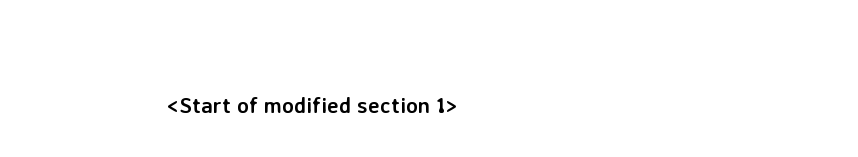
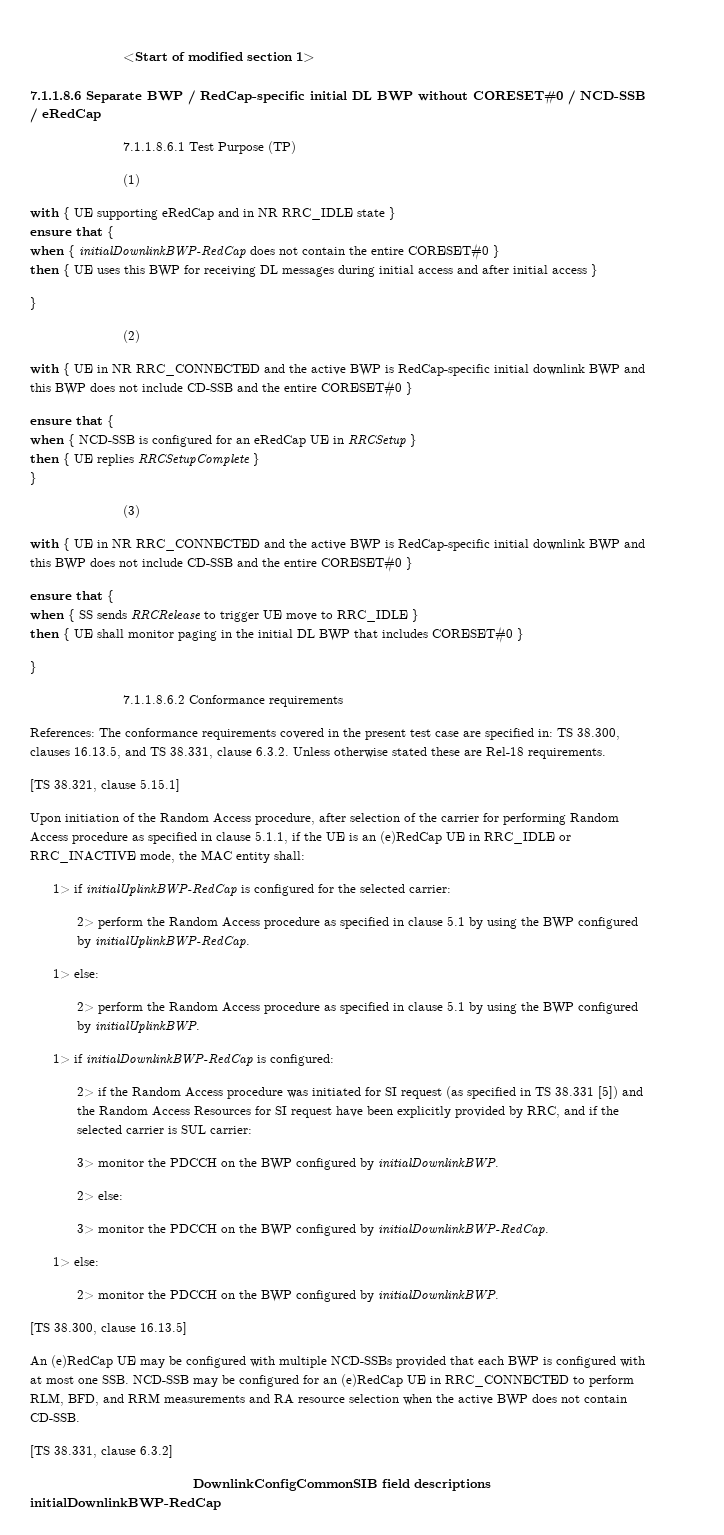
(458, 105) none -> [30,90,646,105] [30,108,101,123] [123,141,297,154] [123,174,141,187] [30,207,396,220] [30,226,114,239] [30,243,500,260] [30,264,598,277] [30,297,37,310] [123,330,141,343] [30,363,645,376] [30,380,413,397] [30,415,114,428] [30,434,417,447] [30,453,260,466] [30,472,37,485] [123,505,141,518] [30,538,645,551] [30,555,413,572] [30,590,114,603] [30,609,419,622] [30,626,524,643] [30,661,37,674] [123,695,344,707] [30,728,620,740] [30,746,606,759] [30,779,180,792] [30,813,619,825] [30,831,571,844] [30,850,305,863] [53,884,452,896] [76,916,638,929] [76,936,250,948] [53,969,100,979] [76,1001,638,1014] [76,1021,200,1033] [53,1054,335,1066] [76,1086,643,1099] [76,1106,619,1118] [76,1125,252,1134] [76,1158,499,1170] [76,1191,123,1201] [76,1224,549,1236] [53,1257,100,1267] [76,1290,499,1302] [30,1322,187,1335] [30,1355,645,1368] [30,1374,634,1387] [30,1393,627,1406] [30,1413,80,1422] [30,1445,173,1458] [192,1479,491,1491] [30,1498,221,1510] // 7.1.1.8.6 Separate BWP / RedCap-specific initial DL BWP without CORESET#0 / NCD-SSB / eRedCap // 7.1.1.8.6.1 Test Purpose (TP) // (1) // with { UE supporting eRedCap and in NR RRC_IDLE state } // ensure that { // when { initialDownlinkBWP-RedCap does not contain the entire CORESET#0 } // then { UE uses this BWP for receiving DL messages during initial access and after initial access } // } // (2) // with { UE in NR RRC_CONNECTED and the active BWP is RedCap-specific initial downlink BWP and this BWP does not include CD-SSB and the entire CORESET#0 } // ensure that { // when { NCD-SSB is configured for an eRedCap UE in RRCSetup } // then { UE replies RRCSetupComplete } // } // (3) // with { UE in NR RRC_CONNECTED and the active BWP is RedCap-specific initial downlink BWP and this BWP does not include CD-SSB and the entire CORESET#0 } // ensure that { // when { SS sends RRCRelease to trigger UE move to RRC_IDLE } // then { UE shall monitor paging in the initial DL BWP that includes CORESET#0 } // } // 7.1.1.8.6.2 Conformance requirements // References: The conformance requirements covered in the present test case are specified in: TS 38.300, clauses 16.13.5, and TS 38.331, clause 6.3.2. Unless otherwise stated these are Rel-18 requirements. // [TS 38.321, clause 5.15.1] // Upon initiation of the Random Access procedure, after selection of the carrier for performing Random Access procedure as specified in clause 5.1.1, if the UE is an (e)RedCap UE in RRC_IDLE or RRC_INACTIVE mode, the MAC entity shall: // 1> if initialUplinkBWP-RedCap is configured for the selected carrier: // 2> perform the Random Access procedure as specified in clause 5.1 by using the BWP configured by initialUplinkBWP-RedCap. // 1> else: // 2> perform the Random Access procedure as specified in clause 5.1 by using the BWP configured by initialUplinkBWP. // 1> if initialDownlinkBWP-RedCap is configured: // 2> if the Random Access procedure was initiated for SI request (as specified in TS 38.331 [5]) and the Random Access Resources for SI request have been explicitly provided by RRC, and if the selected carrier is SUL carrier: // 3> monitor the PDCCH on the BWP configured by initialDownlinkBWP. // 2> else: // 3> monitor the PDCCH on the BWP configured by initialDownlinkBWP-RedCap. // 1> else: // 2> monitor the PDCCH on the BWP configured by initialDownlinkBWP. // [TS 38.300, clause 16.13.5] // An (e)RedCap UE may be configured with multiple NCD-SSBs provided that each BWP is configured with at most one SSB. NCD-SSB may be configured for an (e)RedCap UE in RRC_CONNECTED to perform RLM, BFD, and RRM measurements and RA resource selection when the active BWP does not contain CD-SSB. // [TS 38.331, clause 6.3.2] // DownlinkConfigCommonSIB field descriptions // initialDownlinkBWP-RedCap

